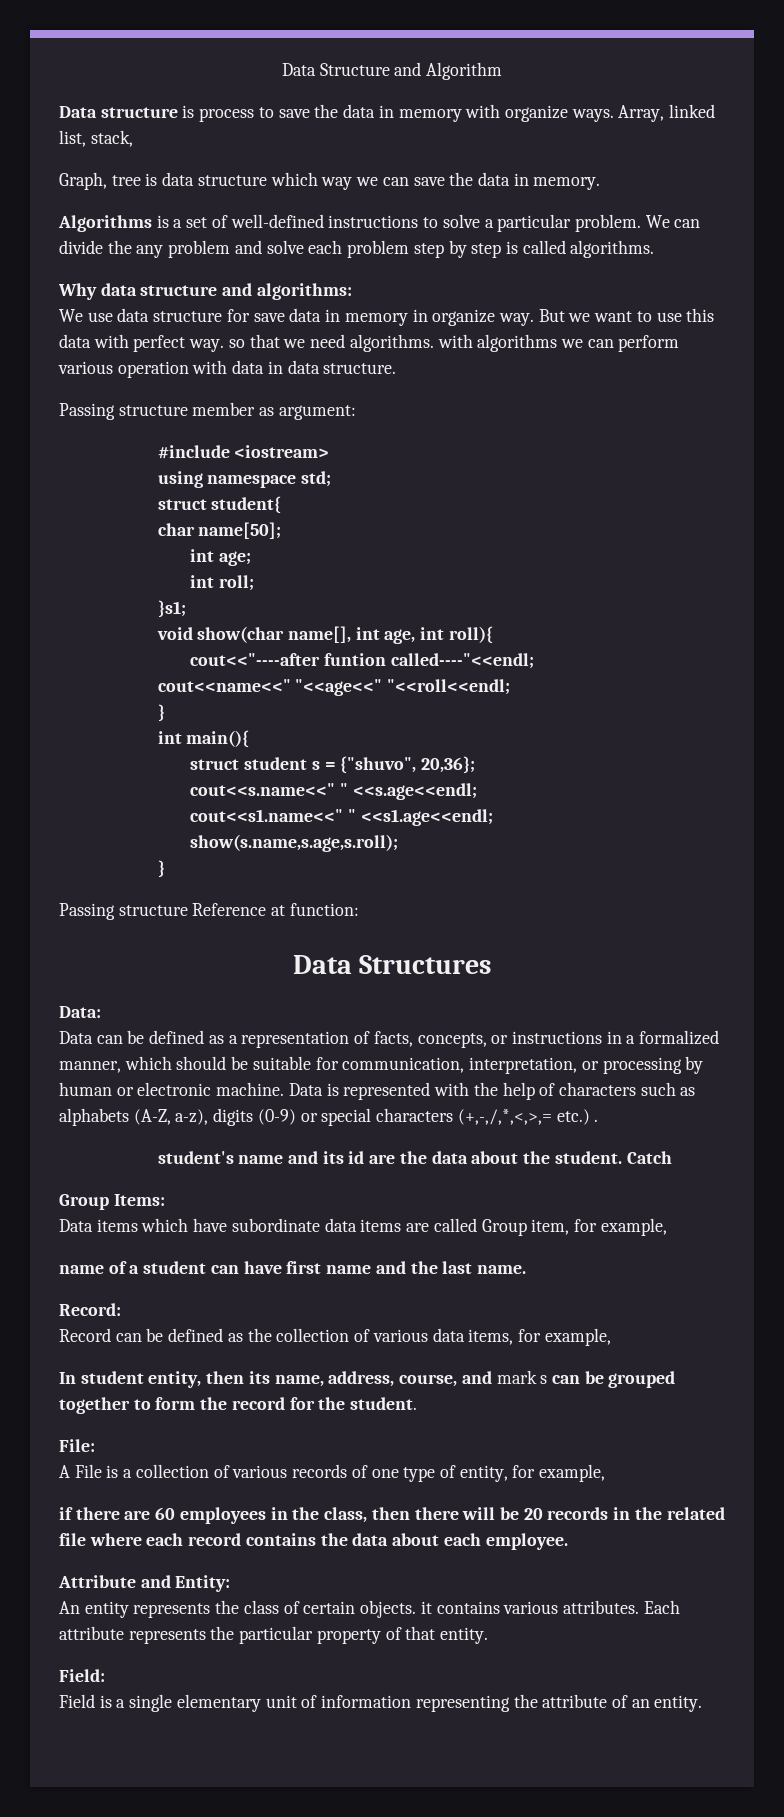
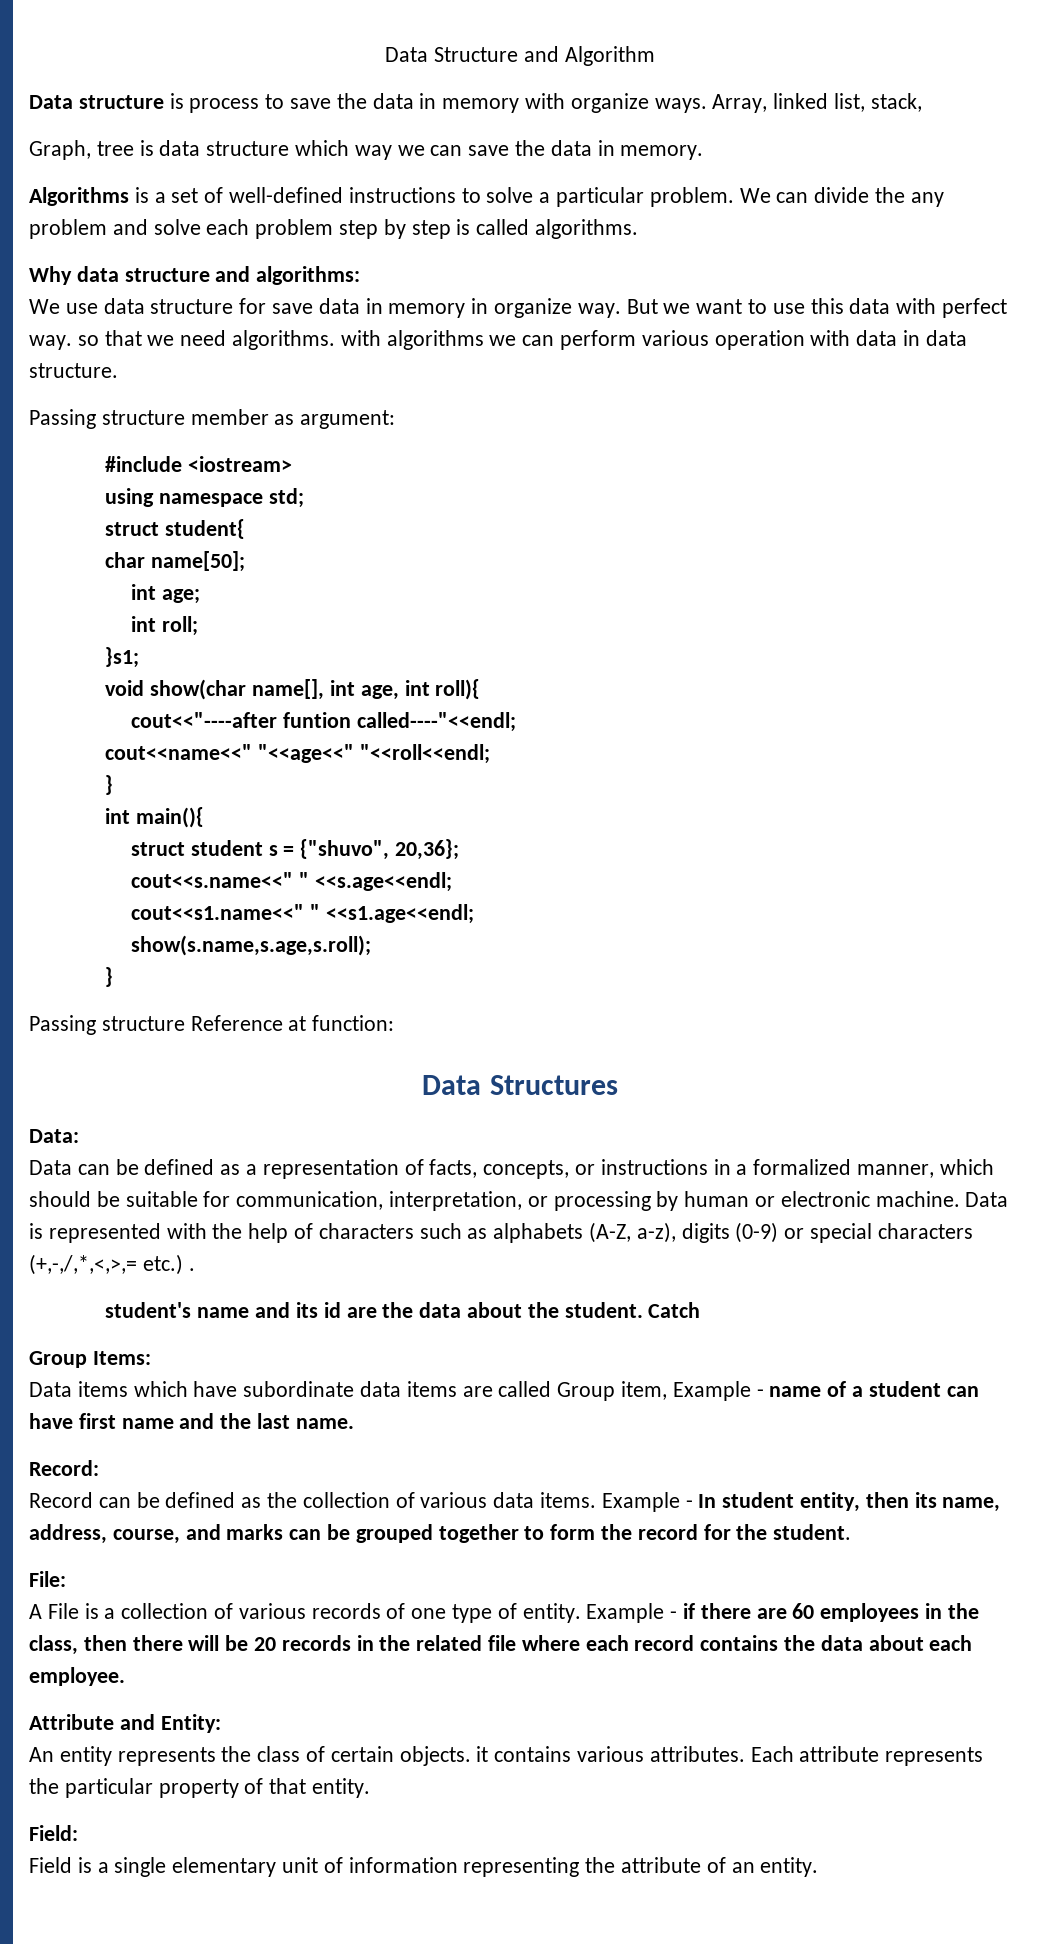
[573,1218,667,1236] for example, // -> [672,1381,764,1401] Example -
[468,1328,611,1346] items, for example, // -> [540,1492,693,1512] items. Example -
[496,1370,548,1384] mark s -> [226,1524,284,1540] marks
[459,1464,606,1482] entity, for example, // -> [522,1603,678,1623] entity. Example -

